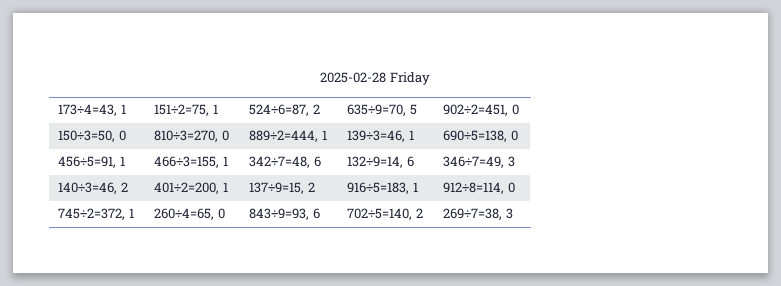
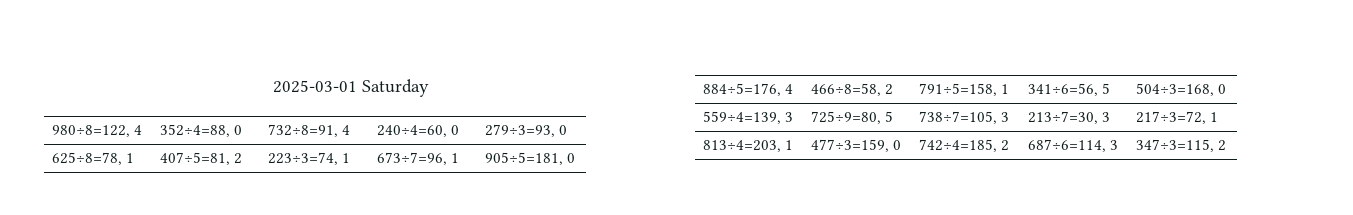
[320,72,430,85] [58,104,126,116] [154,104,218,116] [249,104,320,116] [347,104,417,116] [443,104,519,116] [58,130,126,142] [154,130,229,142] [249,130,327,142] [347,130,414,142] [443,130,518,142] [58,156,125,168] [154,156,228,168] [249,156,321,168] [347,156,414,168] [443,156,515,168] [58,182,128,194] [154,182,228,194] [249,182,315,194] [347,182,418,194] [443,182,515,194] [58,208,134,220] [154,208,225,220] [249,208,320,220] [347,208,423,220] [443,208,513,220] 2025-02-28 Friday // 173÷4=43, 1 | 151÷2=75, 1 | 524÷6=87, 2 | 635÷9=70, 5 | 902÷2=451, 0 // 150÷3=50, 0 | 810÷3=270, 0 | 889÷2=444, 1 | 139÷3=46, 1 | 690÷5=138, 0 // 456÷5=91, 1 | 466÷3=155, 1 | 342÷7=48, 6 | 132÷9=14, 6 | 346÷7=49, 3 // 140÷3=46, 2 | 401÷2=200, 1 | 137÷9=15, 2 | 916÷5=183, 1 | 912÷8=114, 0 // 745÷2=372, 1 | 260÷4=65, 0 | 843÷9=93, 6 | 702÷5=140, 2 | 269÷7=38, 3 -> [273,79,429,97] [51,125,143,137] [159,124,243,137] [267,124,351,137] [376,125,460,137] [484,124,568,137] [51,152,135,165] [159,152,243,165] [267,152,351,165] [376,152,460,165] [484,152,576,165] [702,83,794,96] [810,83,894,96] [918,83,1010,96] [1027,83,1111,96] [1135,83,1227,96] [702,111,794,124] [810,111,894,124] [918,111,1010,124] [1027,111,1111,124] [1135,111,1219,124] [702,140,794,152] [810,139,902,152] [918,139,1010,152] [1027,139,1119,152] [1135,139,1227,152] 2025-03-01 Saturday // 980÷8=122, 4 | 352÷4=88, 0 | 732÷8=91, 4 | 240÷4=60, 0 | 279÷3=93, 0 // 625÷8=78, 1 | 407÷5=81, 2 | 223÷3=74, 1 | 673÷7=96, 1 | 905÷5=181, 0 // 884÷5=176, 4 | 466÷8=58, 2 | 791÷5=158, 1 | 341÷6=56, 5 | 504÷3=168, 0 // 559÷4=139, 3 | 725÷9=80, 5 | 738÷7=105, 3 | 213÷7=30, 3 | 217÷3=72, 1 // 813÷4=203, 1 | 477÷3=159, 0 | 742÷4=185, 2 | 687÷6=114, 3 | 347÷3=115, 2

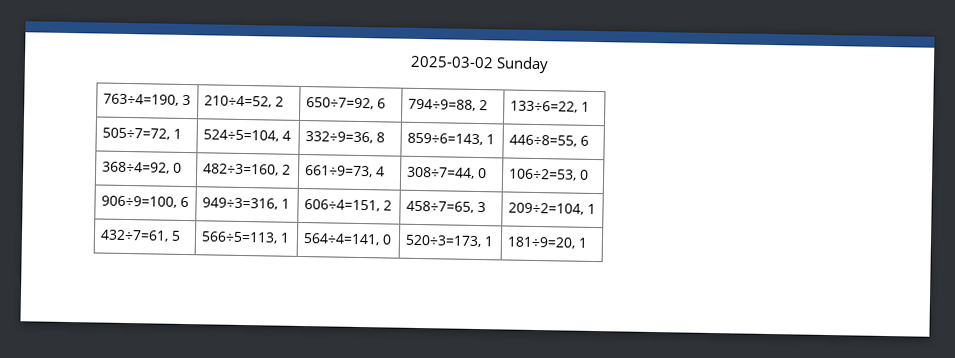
[273,79,429,97] [51,125,143,137] [159,124,243,137] [267,124,351,137] [376,125,460,137] [484,124,568,137] [51,152,135,165] [159,152,243,165] [267,152,351,165] [376,152,460,165] [484,152,576,165] [702,83,794,96] [810,83,894,96] [918,83,1010,96] [1027,83,1111,96] [1135,83,1227,96] [702,111,794,124] [810,111,894,124] [918,111,1010,124] [1027,111,1111,124] [1135,111,1219,124] [702,140,794,152] [810,139,902,152] [918,139,1010,152] [1027,139,1119,152] [1135,139,1227,152] 2025-03-01 Saturday // 980÷8=122, 4 | 352÷4=88, 0 | 732÷8=91, 4 | 240÷4=60, 0 | 279÷3=93, 0 // 625÷8=78, 1 | 407÷5=81, 2 | 223÷3=74, 1 | 673÷7=96, 1 | 905÷5=181, 0 // 884÷5=176, 4 | 466÷8=58, 2 | 791÷5=158, 1 | 341÷6=56, 5 | 504÷3=168, 0 // 559÷4=139, 3 | 725÷9=80, 5 | 738÷7=105, 3 | 213÷7=30, 3 | 217÷3=72, 1 // 813÷4=203, 1 | 477÷3=159, 0 | 742÷4=185, 2 | 687÷6=114, 3 | 347÷3=115, 2 -> [409,55,550,74] [102,93,191,106] [203,95,284,108] [305,97,386,110] [407,98,488,111] [509,100,590,113] [101,127,182,140] [202,129,291,142] [304,131,385,144] [406,132,495,146] [508,134,589,147] [101,161,182,174] [202,163,291,176] [304,165,385,178] [406,166,487,179] [507,168,589,181] [100,195,189,208] [201,197,290,210] [303,199,392,212] [405,200,486,213] [507,202,596,215] [99,229,181,242] [200,231,290,244] [302,233,392,246] [404,234,494,248] [506,236,588,249] 2025-03-02 Sunday // 763÷4=190, 3 | 210÷4=52, 2 | 650÷7=92, 6 | 794÷9=88, 2 | 133÷6=22, 1 // 505÷7=72, 1 | 524÷5=104, 4 | 332÷9=36, 8 | 859÷6=143, 1 | 446÷8=55, 6 // 368÷4=92, 0 | 482÷3=160, 2 | 661÷9=73, 4 | 308÷7=44, 0 | 106÷2=53, 0 // 906÷9=100, 6 | 949÷3=316, 1 | 606÷4=151, 2 | 458÷7=65, 3 | 209÷2=104, 1 // 432÷7=61, 5 | 566÷5=113, 1 | 564÷4=141, 0 | 520÷3=173, 1 | 181÷9=20, 1

